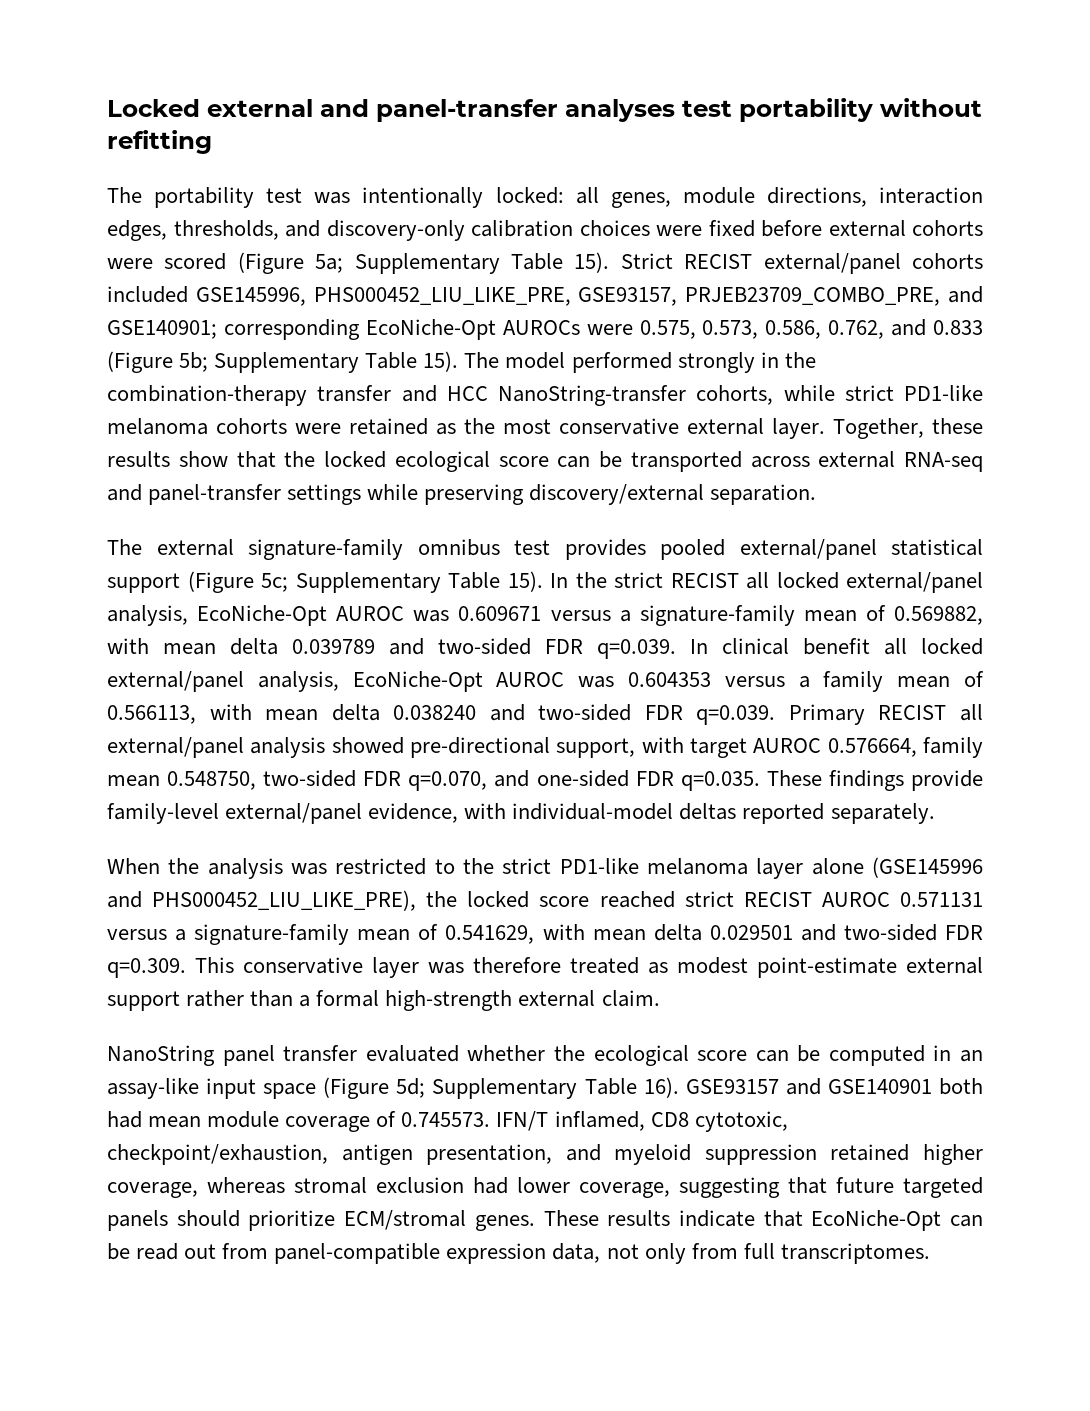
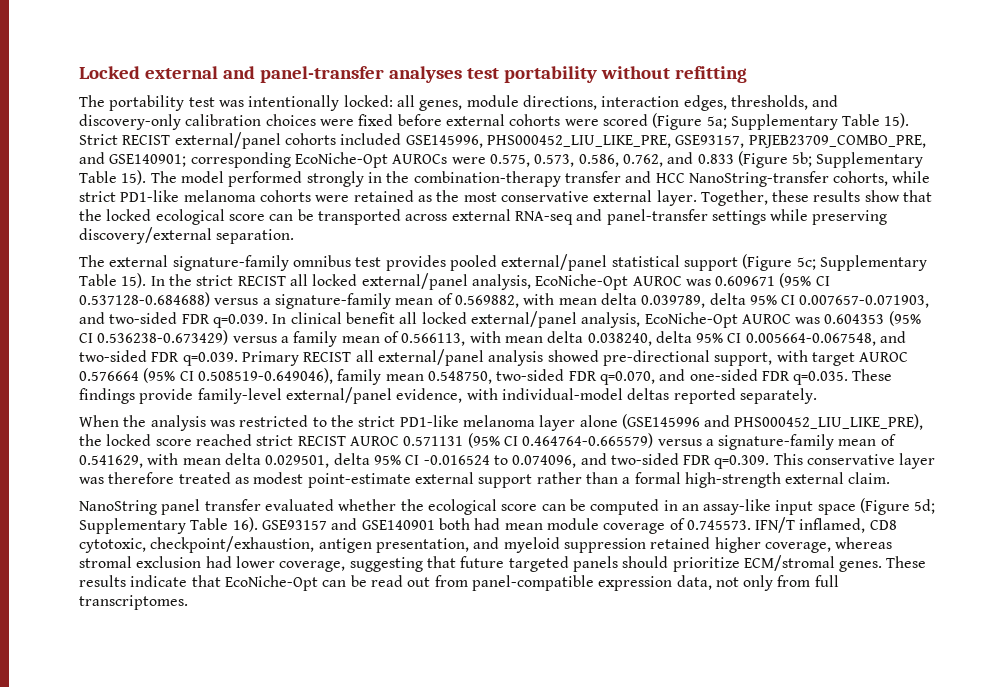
(542, 613) none -> [779,273,830,288] [79,292,210,307] (95% CI 0.537128-0.684688)
[292,639,375,654] 0.039789 -> [641,293,930,308] 0.039789, delta 95% CI 0.007657-0.071903,
(711, 679) none -> [888,311,921,326] [79,330,229,345] (95% CI 0.536238-0.673429)
[393,705,477,720] 0.038240 -> [587,331,876,346] 0.038240, delta 95% CI 0.005664-0.067548,
[827,738,917,757] 0.576664, -> [79,368,333,384] 0.576664 (95% CI 0.508519-0.649046),
(983, 899) none -> [467,433,654,448] (95% CI 0.464764-0.665579)
[709,925,793,940] 0.029501 -> [265,453,577,468] 0.029501, delta 95% CI -0.016524 to 0.074096,

